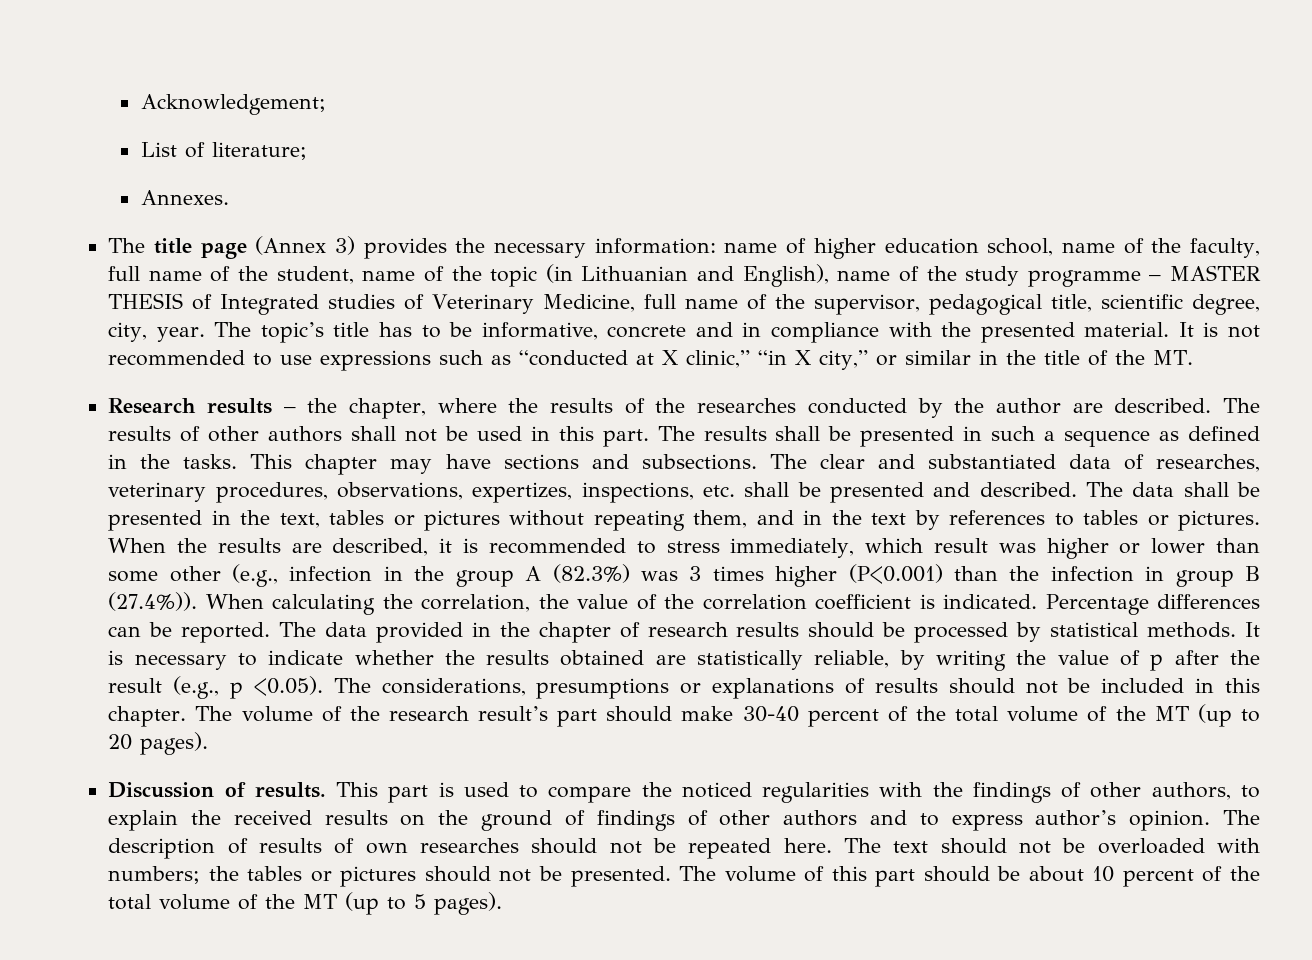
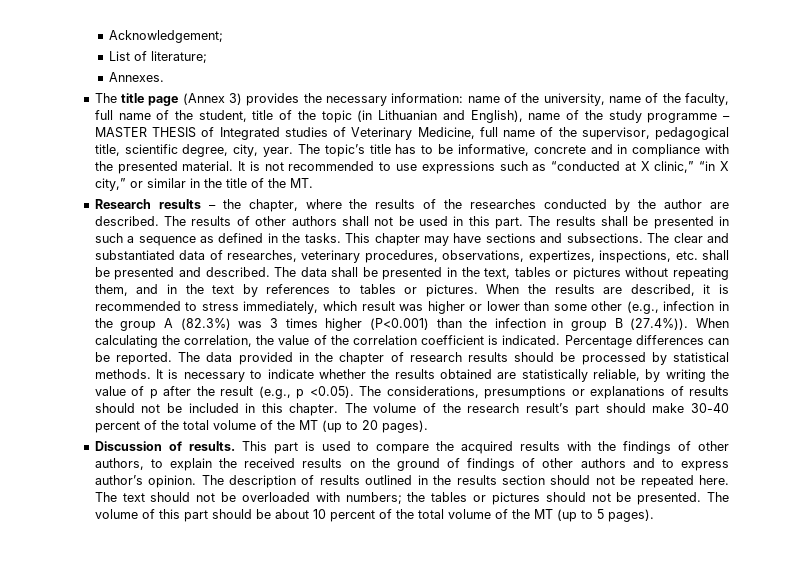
[813,238,1054,259] higher education school, -> [521,93,605,106] the university,
[362,270,416,281] name -> [252,110,274,120] title
[681,782,870,803] noticed regularities -> [461,441,561,454] acquired results
[334,838,519,854] of own researches -> [365,475,545,485] outlined in the results section

